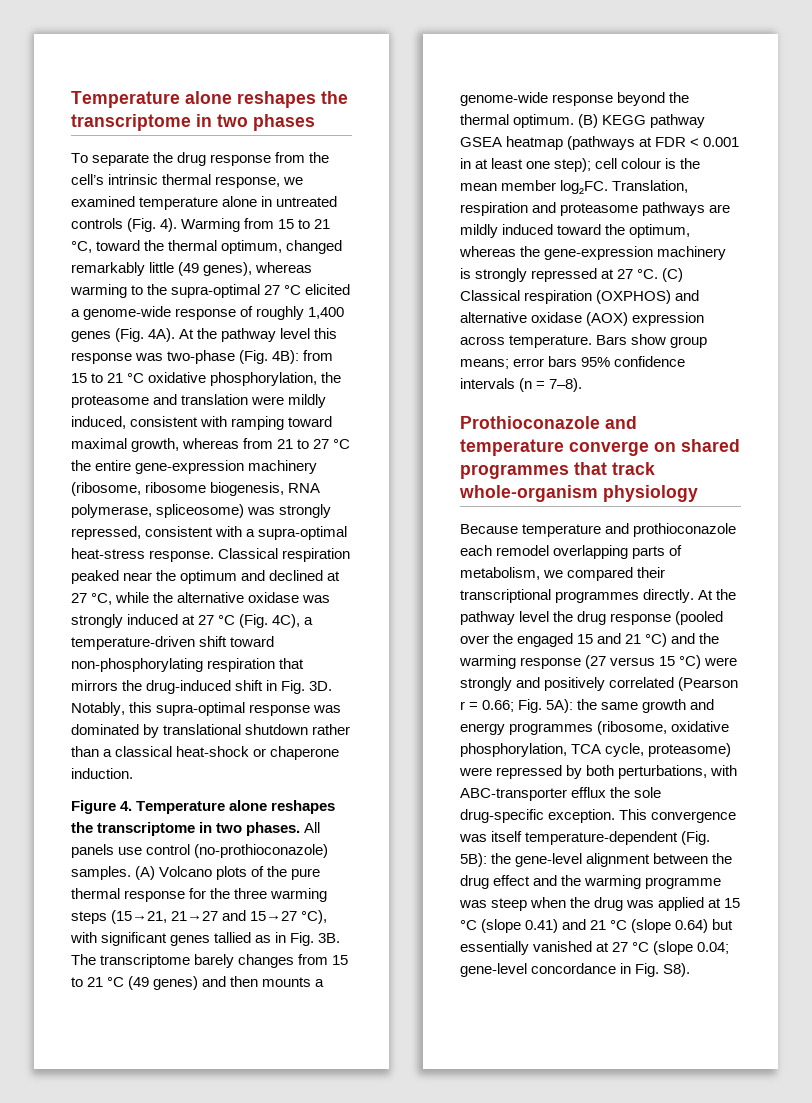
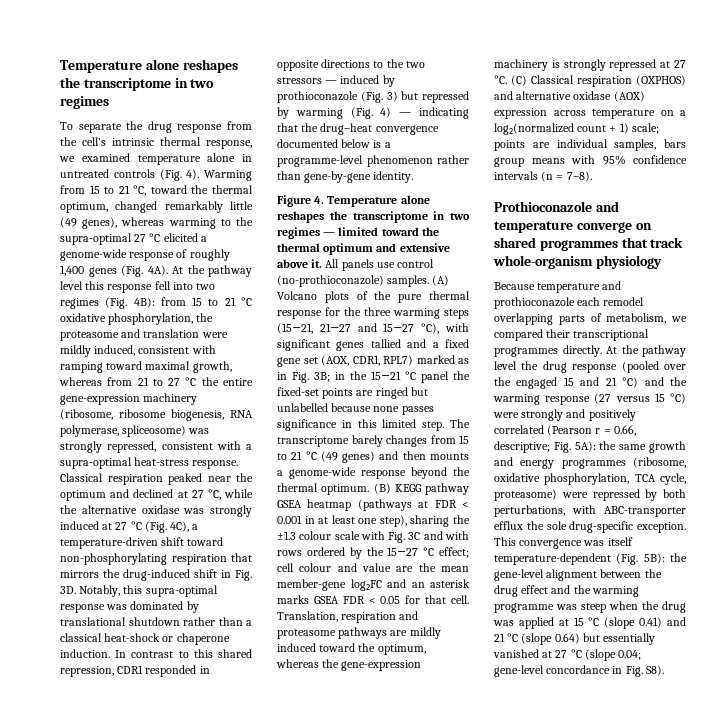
[71,91,348,108] [71,114,315,131] Temperature alone reshapes the transcriptome in two phases -> [60,59,238,73] [60,77,215,91] [60,96,109,109] Temperature alone reshapes the transcriptome in two regimes
[135,350,236,364] was two-phase -> [154,281,216,290] [60,298,99,309] fell into two regimes
(133, 773) none -> [115,649,252,658] [60,665,210,677] [277,59,425,71] [277,75,395,87] [277,91,469,103] [277,107,469,119] [277,123,439,135] [277,139,391,148] [277,155,469,167] [277,171,414,183] In contrast to this shared repression, CDR1 responded in opposite directions to the two stressors — induced by prothioconazole (Fig. 3) but repressed by warming (Fig. 4) — indicating that the drug–heat convergence documented below is a programme-level phenomenon rather than gene-by-gene identity.
[246,822,301,836] phases. -> [277,227,439,239] [277,243,450,255] [277,259,323,268] regimes — limited toward the thermal optimum and extensive above it.
[255,932,341,946] as in Fig. 3B. -> [407,339,469,348] [277,355,469,367] [277,371,470,383] [277,387,428,399] [277,403,434,415] [277,419,445,431] and a fixed gene set (AOX, CDR1, RPL7) marked as in Fig. 3B; in the 15→21 °C panel the fixed-set points are ringed but unlabelled because none passes significance in this limited step.
[554,158,701,172] [460,180,609,194] step); cell colour is the mean member log₂FC. -> [379,515,470,527] [277,531,469,543] [277,547,469,559] [277,563,469,572] [277,579,470,591] [277,595,469,604] step), sharing the ±1.3 colour scale with Fig. 3C and with rows ordered by the 15→27 °C effect; cell colour and value are the mean member-gene log₂FC and an asterisk marks GSEA FDR < 0.05 for that cell.
[509,334,708,348] [460,356,578,369] temperature. Bars show group means; error bars -> [592,109,686,119] [494,123,659,135] [494,139,686,151] [494,155,595,167] temperature on a log₂(normalized count + 1) scale; points are individual samples, bars group means with
[482,700,515,712] 0.66; -> [613,425,636,436] [494,441,550,453] 0.66, descriptive;

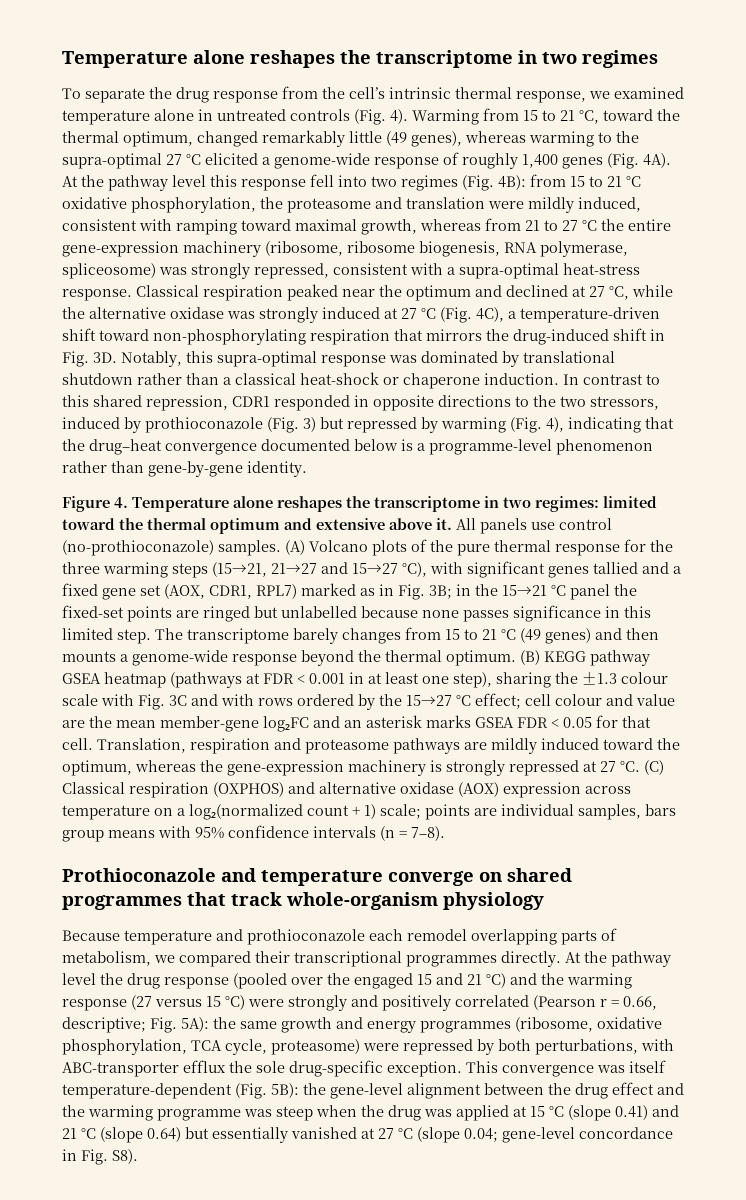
[277,77,338,84] stressors — -> [590,396,659,410] stressors,
[380,107,412,118] 4) — -> [546,417,564,432] 4),
[277,227,336,239] regimes — -> [535,496,599,512] regimes:

